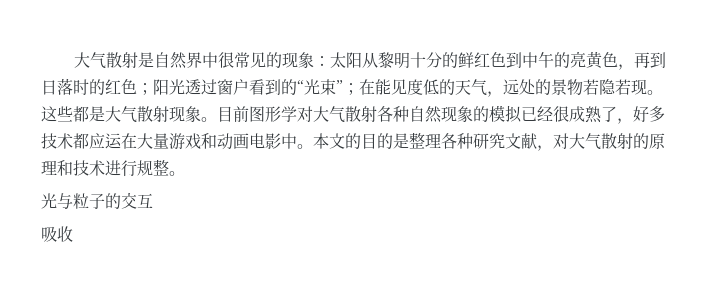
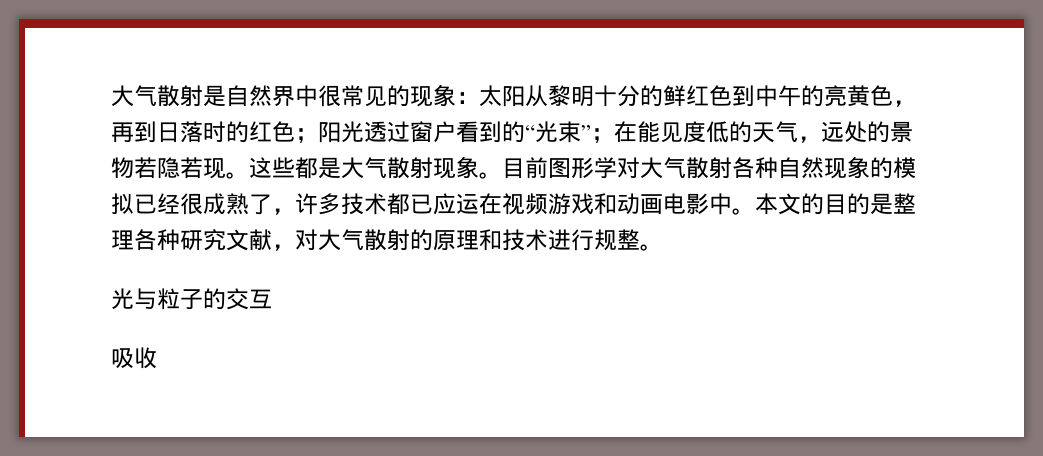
[633,106,649,122] 好 -> [295,193,318,215] 许
[89,133,169,149] 应运在大量 -> [410,193,548,215] 已应运在视频

